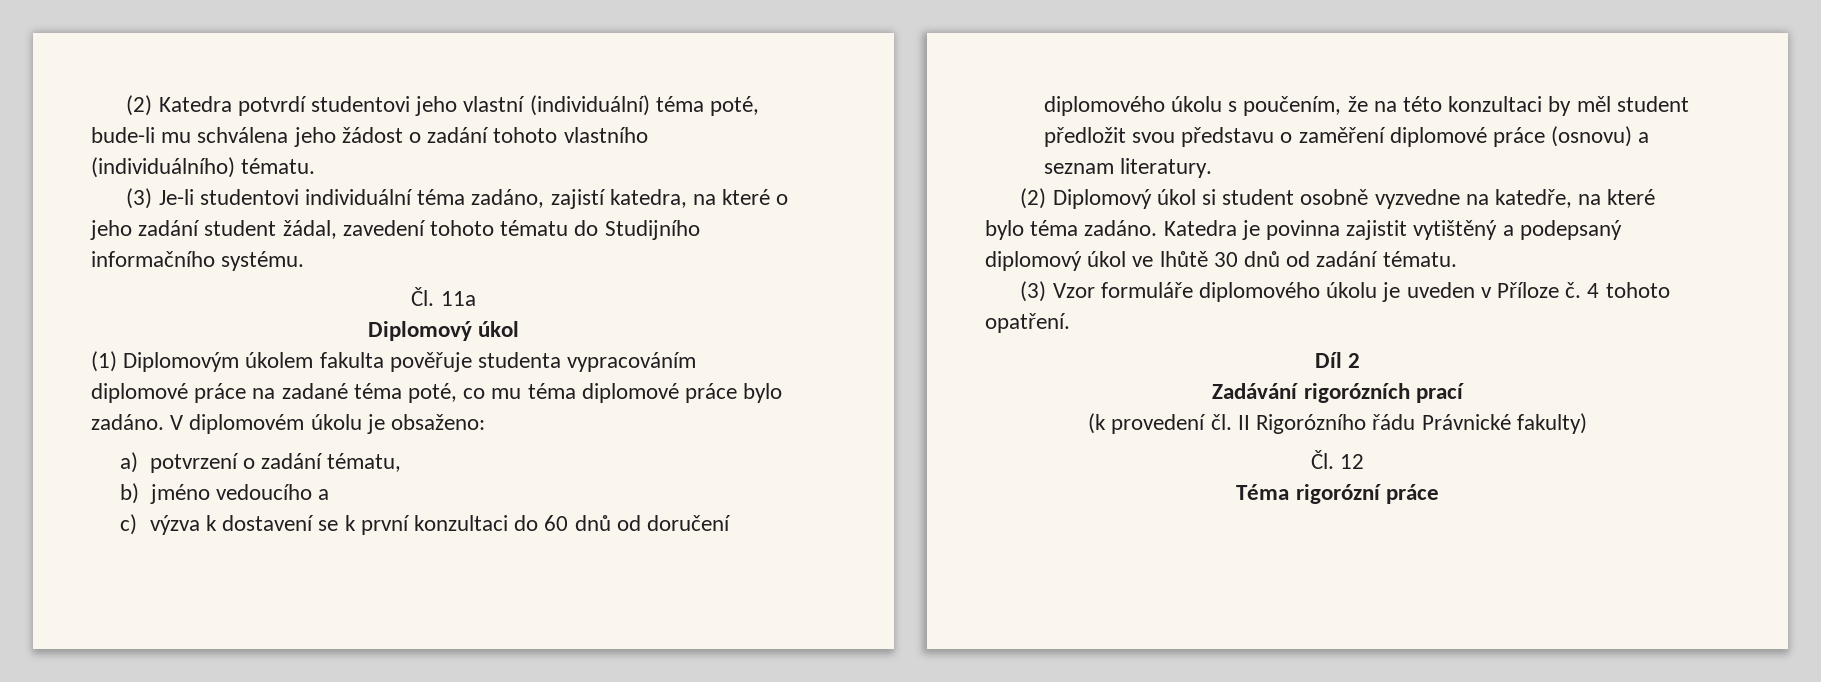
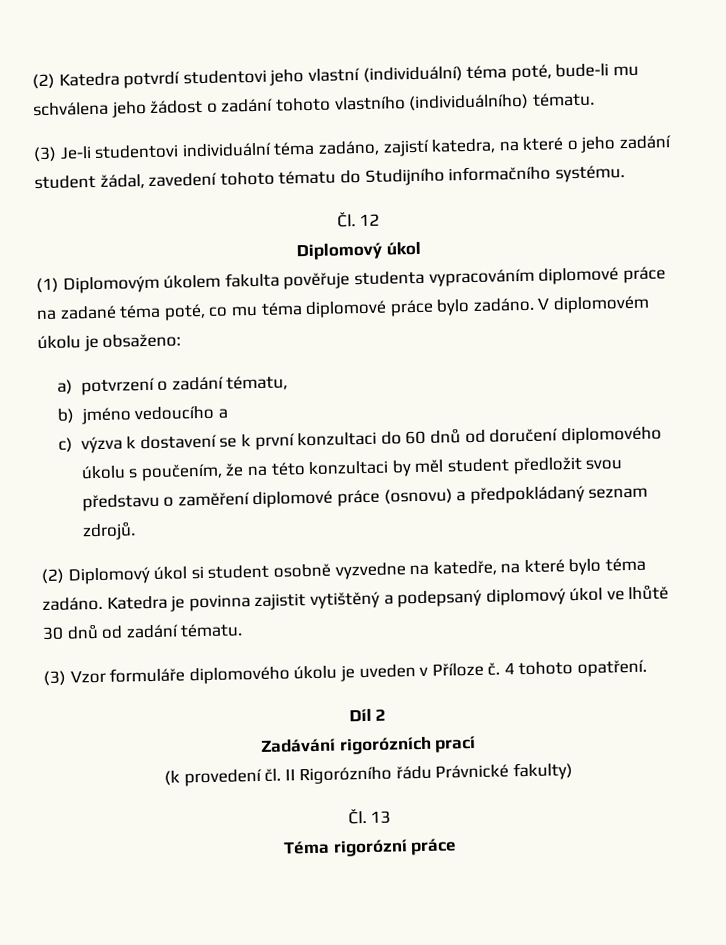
[440,291,476,306] 11a -> [359,213,381,227] 12
[1043,158,1212,178] seznam literatury. -> [469,485,649,505] [81,521,136,541] předpokládaný seznam zdrojů.
[1340,454,1365,469] 12 -> [370,810,392,824] 13

